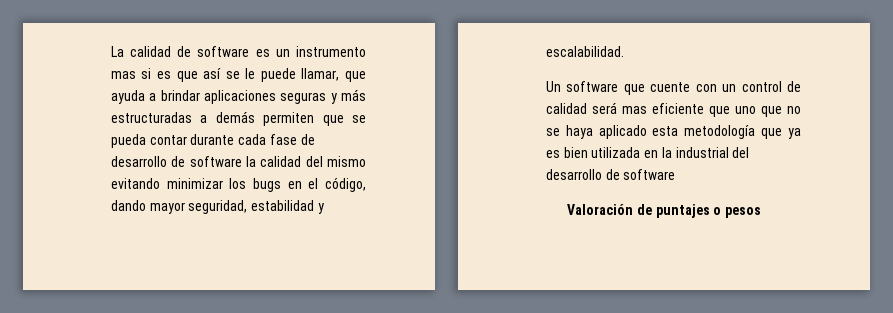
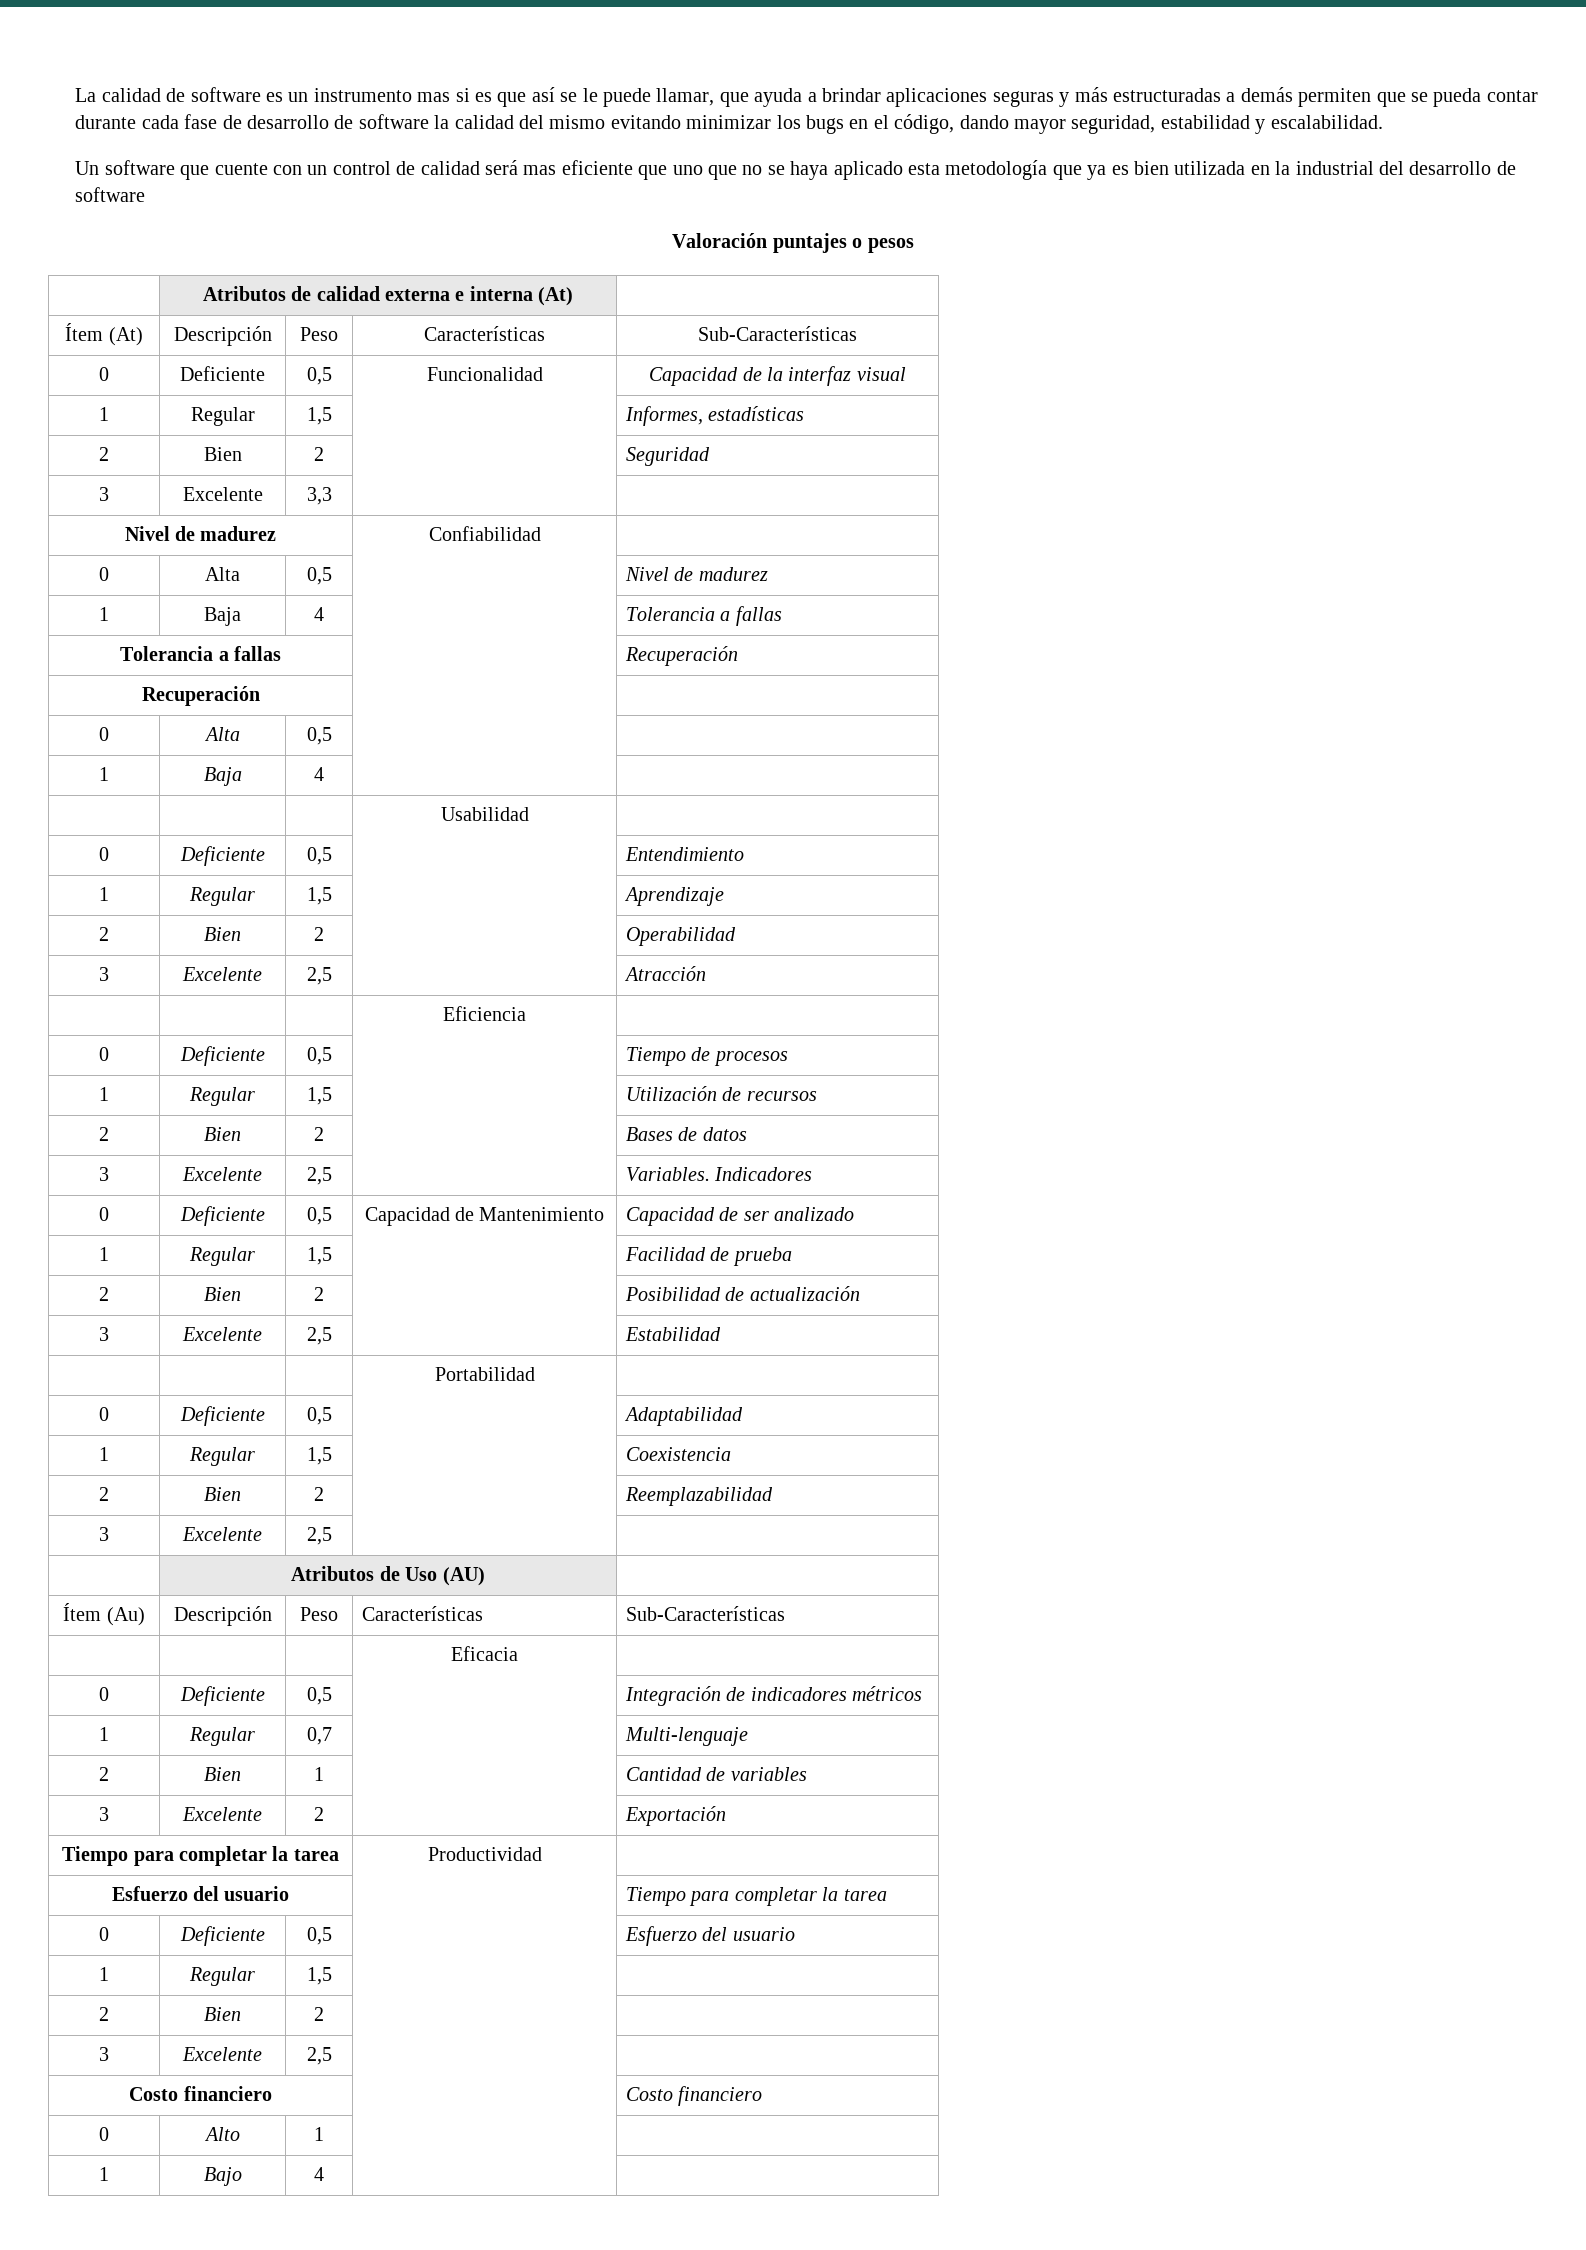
[636,204,652,215] de -> (768, 240) none
(762, 212) none -> [202,286,574,306] [65,323,143,346] [173,326,272,346] [300,327,338,341] [424,326,545,341] [698,326,857,341] [99,367,109,381] [180,366,265,381] [306,367,332,385] [426,367,543,381] [649,366,906,386] [99,407,109,421] [190,407,255,426] [306,407,332,425] [625,406,805,426] [99,447,109,461] [203,447,242,461] [314,447,324,461] [626,447,711,466] [99,487,109,501] [182,487,263,501] [306,487,332,505] [124,526,277,541] [428,526,541,541] [99,567,109,581] [205,567,241,581] [306,567,332,585] [625,567,768,581] [99,607,109,621] [204,607,242,626] [314,607,324,621] [626,606,782,626] [120,646,281,661] [625,646,739,666] [141,686,260,706] [99,727,109,741] [203,727,240,741] [306,727,332,745] [99,767,109,781] [203,767,242,786] [314,767,324,781] [440,807,529,821] [99,847,109,861] [179,846,265,866] [306,847,332,865] [625,847,745,861] [99,887,109,901] [189,887,256,906] [306,887,332,905] [624,887,725,906] [99,927,109,941] [204,927,242,941] [314,927,324,941] [626,927,737,946] [99,967,109,981] [182,967,262,981] [306,967,332,985] [624,966,707,981] [443,1006,526,1021] [99,1047,109,1061] [179,1046,265,1066] [306,1047,332,1065] [626,1047,788,1066] [99,1087,109,1101] [189,1087,256,1106] [306,1087,332,1105] [626,1086,817,1101] [99,1127,109,1141] [204,1127,242,1141] [314,1127,324,1141] [626,1127,747,1141] [99,1167,109,1181] [182,1167,262,1181] [306,1167,332,1185] [626,1167,813,1181] [99,1207,109,1221] [179,1206,265,1226] [306,1207,332,1225] [364,1207,605,1226] [626,1207,855,1226] [99,1247,109,1261] [189,1247,256,1266] [306,1247,332,1265] [625,1247,792,1266] [99,1287,109,1301] [204,1287,242,1301] [314,1287,324,1301] [625,1286,860,1301] [99,1327,109,1341] [182,1327,262,1341] [306,1327,332,1345] [625,1327,722,1341] [434,1367,535,1381] [99,1407,109,1421] [179,1406,265,1426] [306,1407,332,1425] [624,1407,744,1426] [99,1447,109,1461] [189,1447,256,1466] [306,1447,332,1465] [626,1447,732,1461] [99,1487,109,1501] [204,1487,242,1501] [314,1487,324,1501] [625,1487,774,1506] [99,1527,109,1541] [182,1527,262,1541] [306,1527,332,1545] [291,1566,485,1586] [63,1603,145,1626] [173,1606,272,1626] [300,1607,338,1621] [362,1606,484,1621] [626,1606,786,1621] [451,1646,518,1661] [99,1687,109,1701] [179,1686,265,1706] [306,1687,332,1705] [625,1686,923,1706] [99,1727,109,1741] [189,1727,256,1746] [306,1727,332,1745] [625,1727,749,1746] [99,1767,109,1781] [204,1767,242,1781] [314,1767,324,1781] [626,1767,807,1781] [99,1807,109,1821] [182,1807,262,1821] [314,1807,324,1821] [625,1806,727,1826] [62,1846,339,1866] [427,1847,542,1861] [111,1886,290,1901] [626,1887,887,1906] [99,1927,109,1941] [179,1926,265,1946] [306,1927,332,1945] [625,1926,795,1946] [99,1967,109,1981] [189,1967,256,1986] [306,1967,332,1985] [99,2007,109,2021] [204,2007,242,2021] [314,2007,324,2021] [99,2047,109,2061] [182,2047,262,2061] [306,2047,332,2065] [129,2086,272,2101] [626,2086,763,2106] [99,2127,109,2141] [203,2127,240,2141] [314,2127,324,2141] [99,2167,109,2181] [203,2167,242,2186] [314,2167,324,2181] // | Atributos de calidad externa e interna (At) | // Ítem (At) | Descripción | Peso | Características | Sub-Características // 0 | Deficiente | 0,5 | Funcionalidad | Capacidad de la interfaz visual // 1 | Regular | 1,5 | | Informes, estadísticas // 2 | Bien | 2 | | Seguridad // 3 | Excelente | 3,3 | | // Nivel de madurez | Confiabilidad | // 0 | Alta | 0,5 | | Nivel de madurez // 1 | Baja | 4 | | Tolerancia a fallas // Tolerancia a fallas | | Recuperación // Recuperación | | // 0 | Alta | 0,5 | | // 1 | Baja | 4 | | // | | | Usabilidad | // 0 | Deficiente | 0,5 | | Entendimiento // 1 | Regular | 1,5 | | Aprendizaje // 2 | Bien | 2 | | Operabilidad // 3 | Excelente | 2,5 | | Atracción // | | | Eficiencia | // 0 | Deficiente | 0,5 | | Tiempo de procesos // 1 | Regular | 1,5 | | Utilización de recursos // 2 | Bien | 2 | | Bases de datos // 3 | Excelente | 2,5 | | Variables. Indicadores // 0 | Deficiente | 0,5 | Capacidad de Mantenimiento | Capacidad de ser analizado // 1 | Regular | 1,5 | | Facilidad de prueba // 2 | Bien | 2 | | Posibilidad de actualización // 3 | Excelente | 2,5 | | Estabilidad // | | | Portabilidad | // 0 | Deficiente | 0,5 | | Adaptabilidad // 1 | Regular | 1,5 | | Coexistencia // 2 | Bien | 2 | | Reemplazabilidad // 3 | Excelente | 2,5 | | // | Atributos de Uso (AU) | // Ítem (Au) | Descripción | Peso | Características | Sub-Características // | | | Eficacia | // 0 | Deficiente | 0,5 | | Integración de indicadores métricos // 1 | Regular | 0,7 | | Multi-lenguaje // 2 | Bien | 1 | | Cantidad de variables // 3 | Excelente | 2 | | Exportación // Tiempo para completar la tarea | Productividad | // Esfuerzo del usuario | | Tiempo para completar la tarea // 0 | Deficiente | 0,5 | | Esfuerzo del usuario // 1 | Regular | 1,5 | | // 2 | Bien | 2 | | // 3 | Excelente | 2,5 | | // Costo financiero | | Costo financiero // 0 | Alto | 1 | | // 1 | Bajo | 4 | |

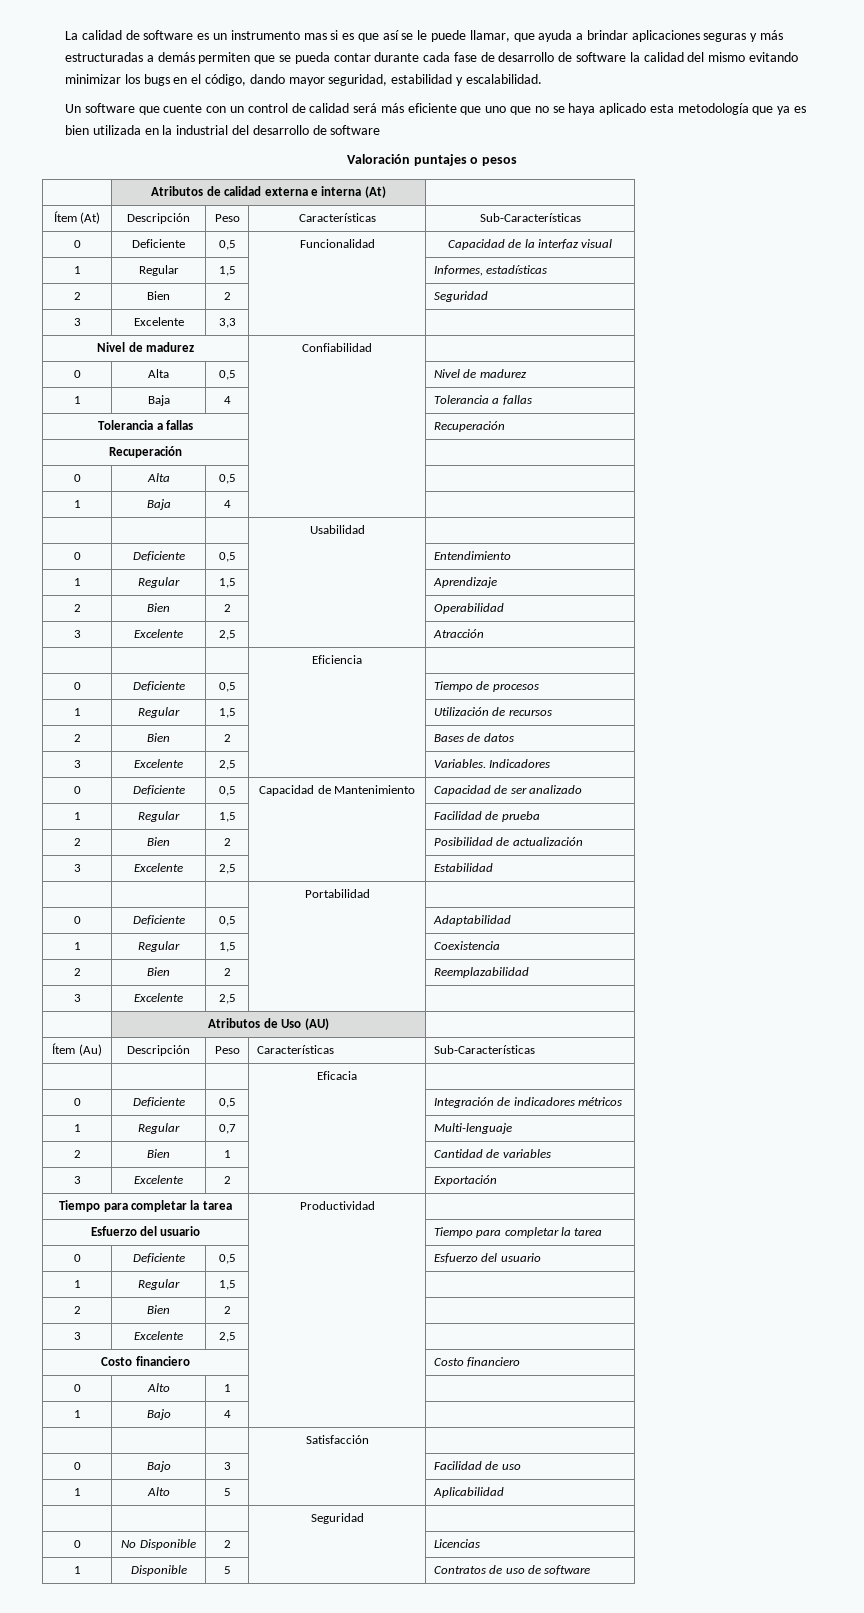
[523,165,557,175] mas -> [380,103,404,113] más
(324, 2174) none -> [305,1435,369,1444] [73,1462,81,1470] [146,1461,171,1472] [223,1462,231,1470] [433,1461,521,1470] [73,1488,81,1496] [146,1487,170,1496] [223,1488,231,1496] [432,1487,504,1498] [310,1513,364,1524] [73,1540,81,1548] [121,1539,196,1550] [223,1540,231,1548] [433,1539,480,1548] [73,1566,81,1574] [130,1565,187,1576] [223,1566,231,1574] [433,1565,591,1575] // | | | Satisfacción | // 0 | Bajo | 3 | | Facilidad de uso // 1 | Alto | 5 | | Aplicabilidad // | | | Seguridad | // 0 | No Disponible | 2 | | Licencias // 1 | Disponible | 5 | | Contratos de uso de software

